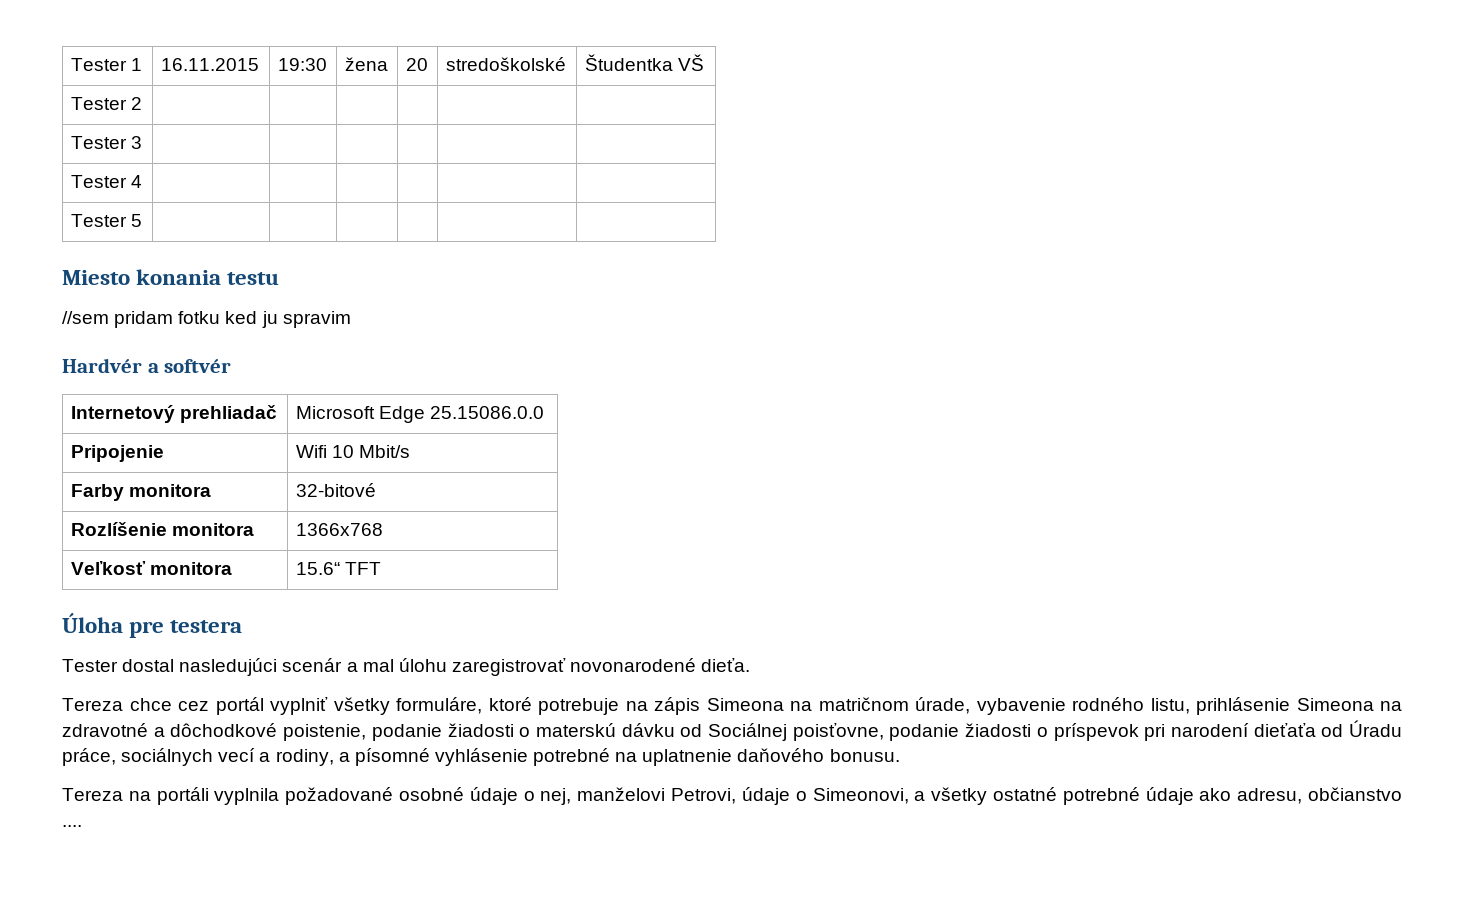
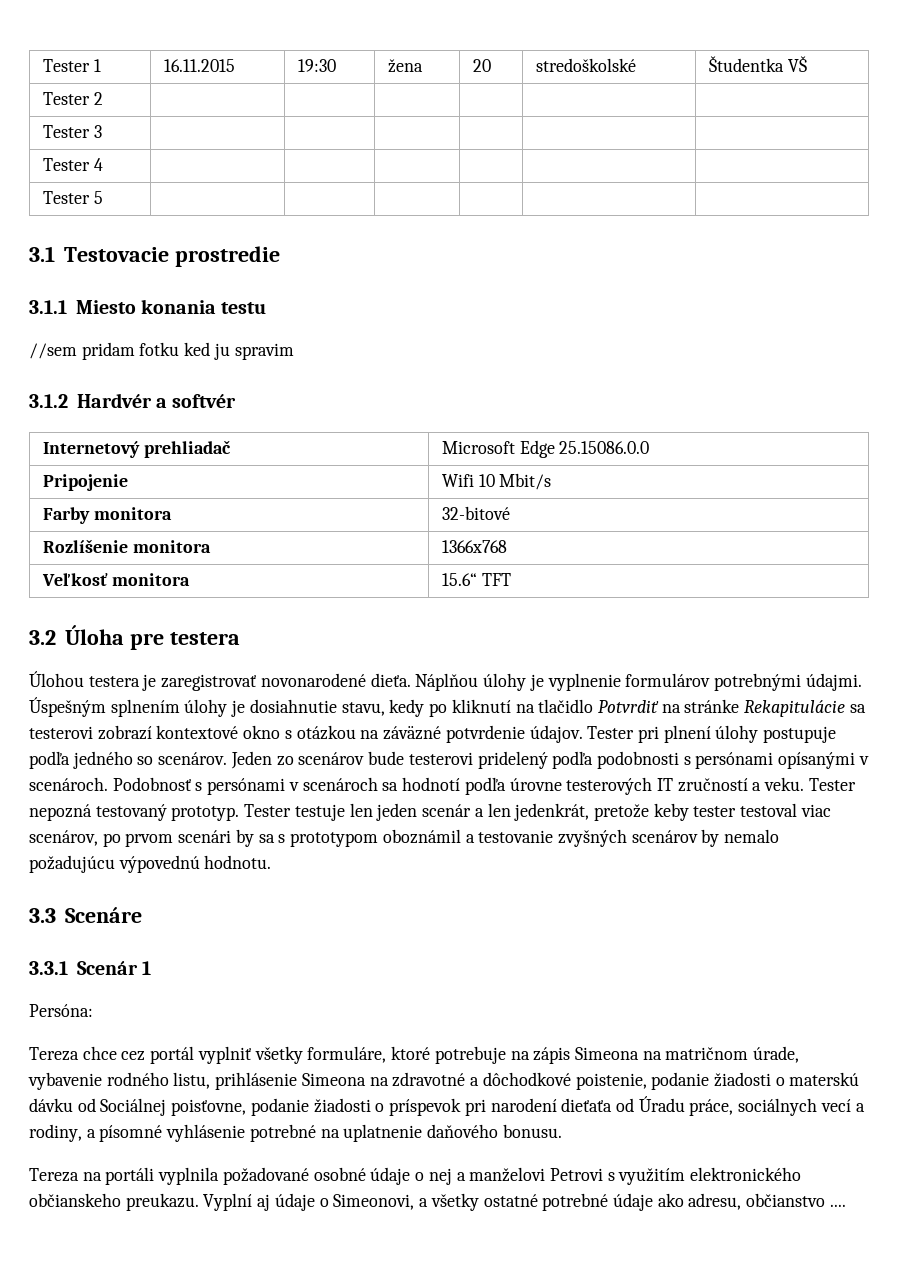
(142, 220) none -> [29,246,280,267] [29,300,67,314] 3.1 Testovacie prostredie // 3.1.1
(351, 319) none -> [29,394,68,408] 3.1.2
(381, 568) none -> [29,630,56,645] 3.2
[62,658,751,676] Tester dostal nasledujúci scenár a mal úlohu zaregistrovať novonarodené dieťa. -> [29,671,862,691] [29,697,866,717] [29,725,837,743] [29,751,869,769] [29,777,856,795] [29,803,831,821] [29,829,780,847] [29,855,272,873] [29,907,142,923] [29,961,152,975] [29,1004,93,1017] Úlohou testera je zaregistrovať novonarodené dieťa. Náplňou úlohy je vyplnenie formulárov potrebnými údajmi. Úspešným splnením úlohy je dosiahnutie stavu, kedy po kliknutí na tlačidlo Potvrdiť na stránke Rekapitulácie sa testerovi zobrazí kontextové okno s otázkou na záväzné potvrdenie údajov. Tester pri plnení úlohy postupuje podľa jedného so scenárov. Jeden zo scenárov bude testerovi pridelený podľa podobnosti s persónami opísanými v scenároch. Podobnosť s persónami v scenároch sa hodnotí podľa úrovne testerových IT zručností a veku. Tester nepozná testovaný prototyp. Tester testuje len jeden scenár a len jedenkrát, pretože keby tester testoval viac scenárov, po prvom scenári by sa s prototypom oboznámil a testovanie zvyšných scenárov by nemalo požadujúcu výpovednú hodnotu. // 3.3 Scenáre // 3.3.1 Scenár 1 // Persóna:
[540,787,737,805] nej, manželovi Petrovi, -> [428,1167,802,1185] [29,1193,271,1211] nej a manželovi Petrovi s využitím elektronického občianskeho preukazu. Vyplní aj

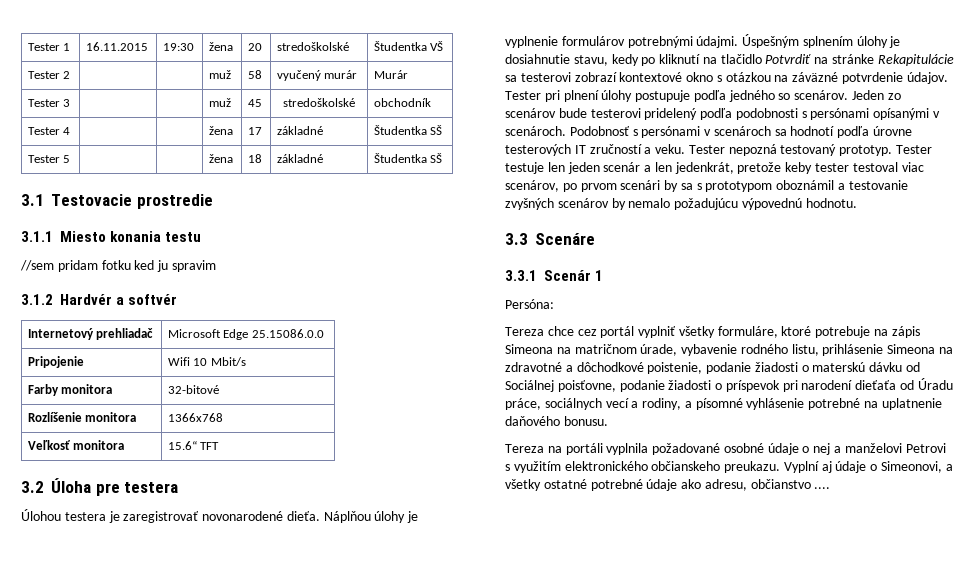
[42,125,102,138] [42,158,103,171] [42,191,103,204] | | | // Tester 3 | | | | | | // Tester 4 | | | | | | // Tester 5 | | | | | | -> [209,70,232,79] [248,70,263,79] [277,70,358,81] [374,70,409,79] [28,99,71,107] [209,98,232,107] [248,99,263,107] [283,98,355,107] [374,98,432,107] [28,127,71,135] [209,126,234,135] [248,127,263,135] [277,126,324,135] [374,125,443,135] [28,155,71,163] [209,154,234,163] [248,154,263,163] [277,154,324,163] [374,153,443,163] muž | 58 | vyučený murár | Murár // Tester 3 | | | muž | 45 | stredoškolské | obchodník // Tester 4 | | | žena | 17 | základné | Študentka SŠ // Tester 5 | | | žena | 18 | základné | Študentka SŠ

